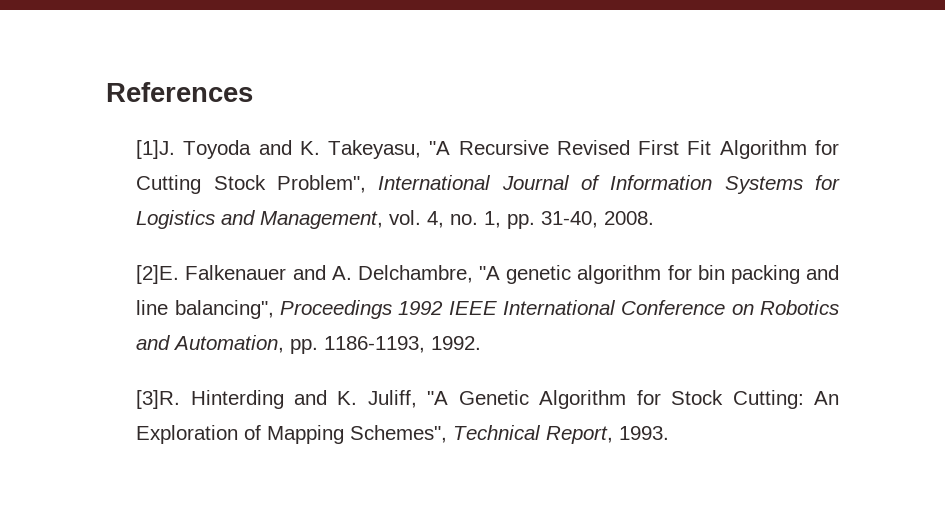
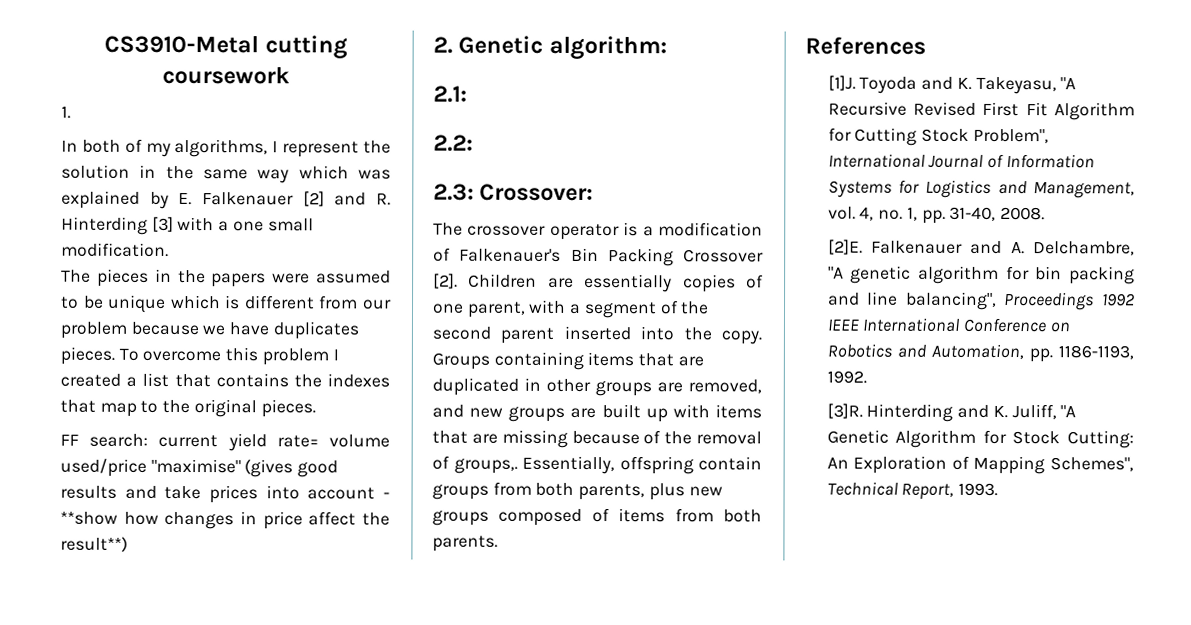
(106, 92) none -> [104,34,348,59] [162,65,290,85] [61,105,71,119] [61,138,391,158] [61,164,391,184] [61,190,391,209] [61,216,314,235] [61,242,169,257] [61,268,391,288] [61,294,392,313] [60,321,359,340] [60,346,339,366] [60,372,390,388] [60,399,316,418] [60,433,390,452] [60,458,339,478] [60,485,390,504] [60,511,390,530] [60,536,128,552] [433,35,667,60] [433,85,467,103] [433,134,473,152] [433,183,594,201] [433,222,763,241] [433,247,764,267] [433,273,764,293] [432,299,710,319] [432,325,762,345] [432,351,704,370] [432,377,762,397] [432,404,762,423] [432,429,762,448] [432,455,762,475] [432,481,723,501] [432,507,762,526] [432,535,498,552] CS3910-Metal cutting coursework // 1. // In both of my algorithms, I represent the solution in the same way which was explained by E. Falkenauer [2] and R. Hinterding [3] with a one small modification. // The pieces in the papers were assumed to be unique which is different from our problem because we have duplicates pieces. To overcome this problem I created a list that contains the indexes that map to the original pieces. // FF search: current yield rate= volume used/price "maximise" (gives good results and take prices into account - **show how changes in price affect the result**) // 2. Genetic algorithm: // 2.1: // 2.2: // 2.3: Crossover: // The crossover operator is a modification of Falkenauer's Bin Packing Crossover [2]. Children are essentially copies of one parent, with a segment of the second parent inserted into the copy. Groups containing items that are duplicated in other groups are removed, and new groups are built up with items that are missing because of the removal of groups,. Essentially, offspring contain groups from both parents, plus new groups composed of items from both parents. //

